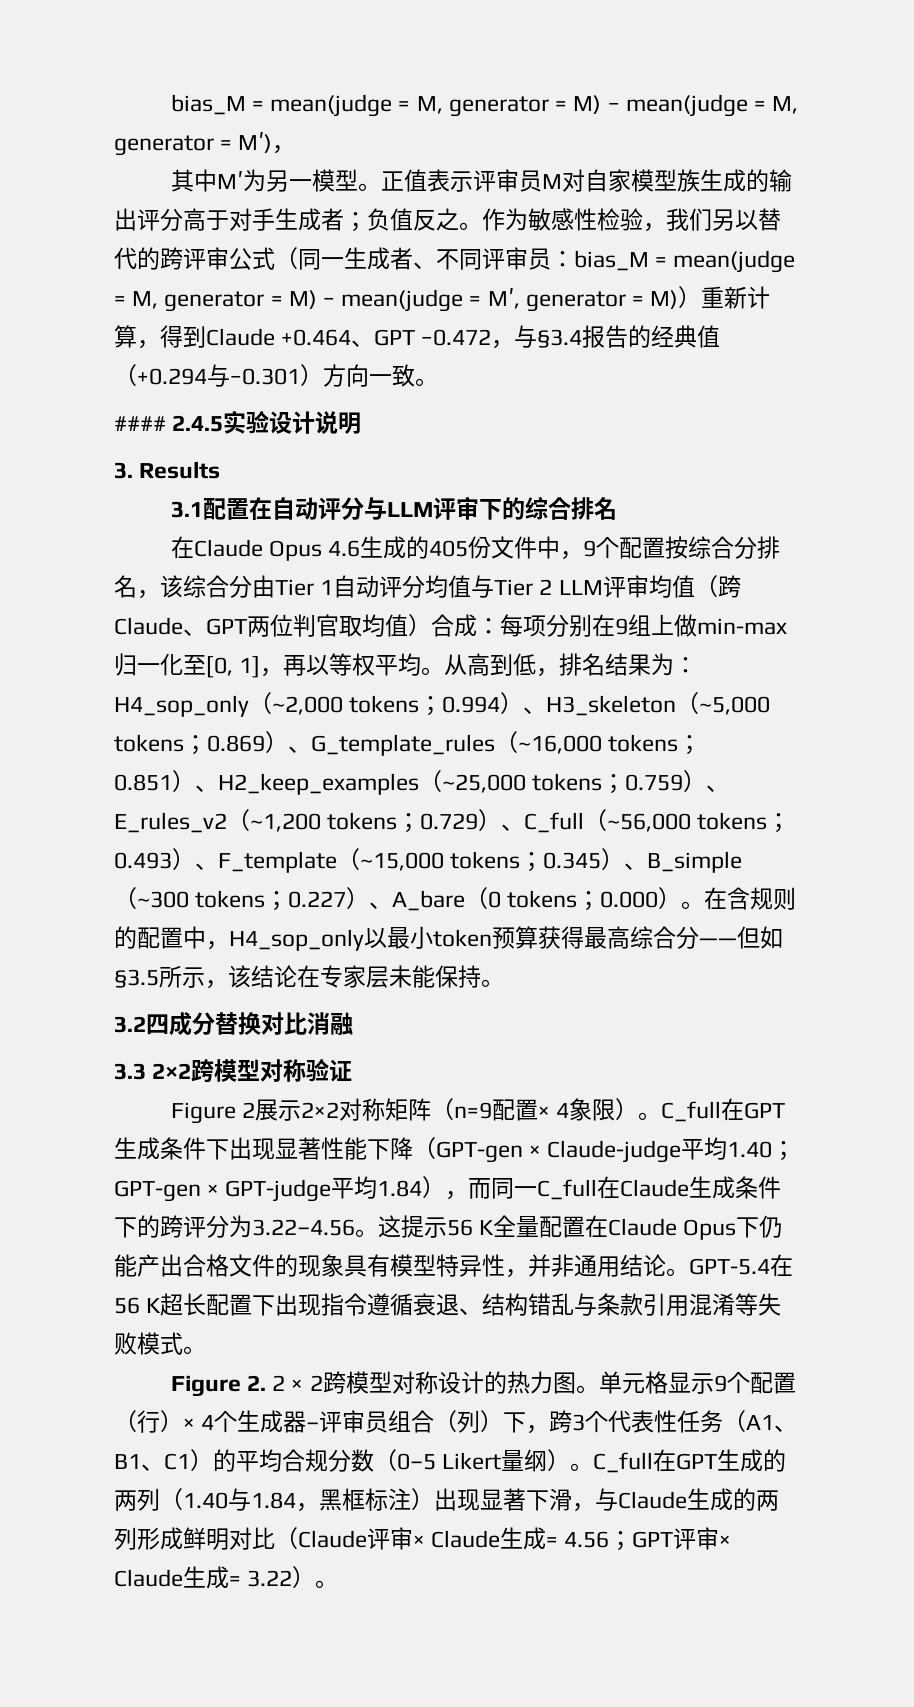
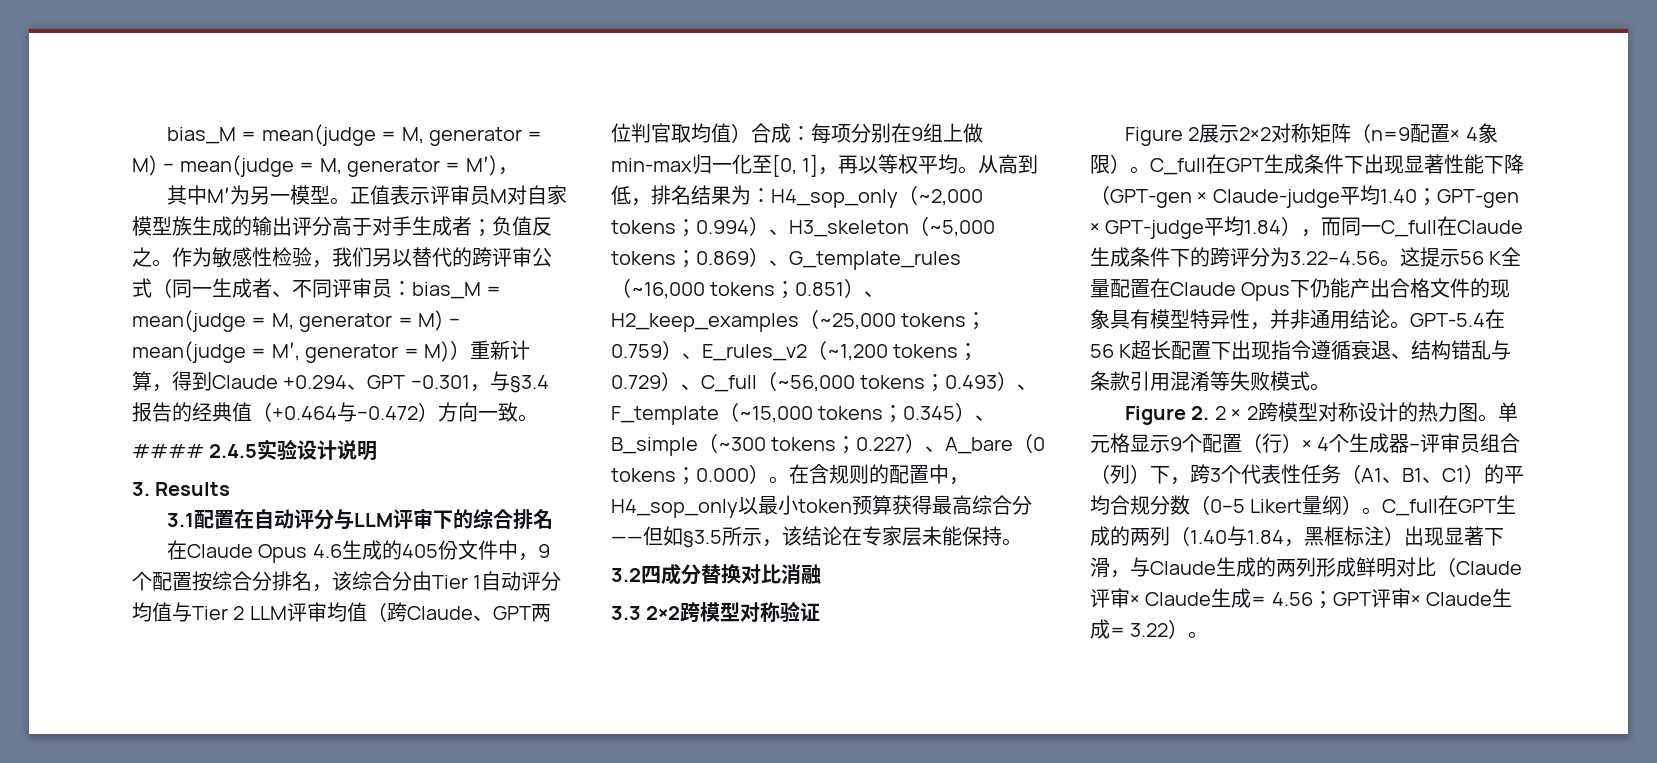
[281,329,492,347] +0.464、GPT −0.472 -> [283,375,470,390] +0.294、GPT −0.301
[137,364,300,387] +0.294与−0.301 -> [272,402,418,422] +0.464与−0.472

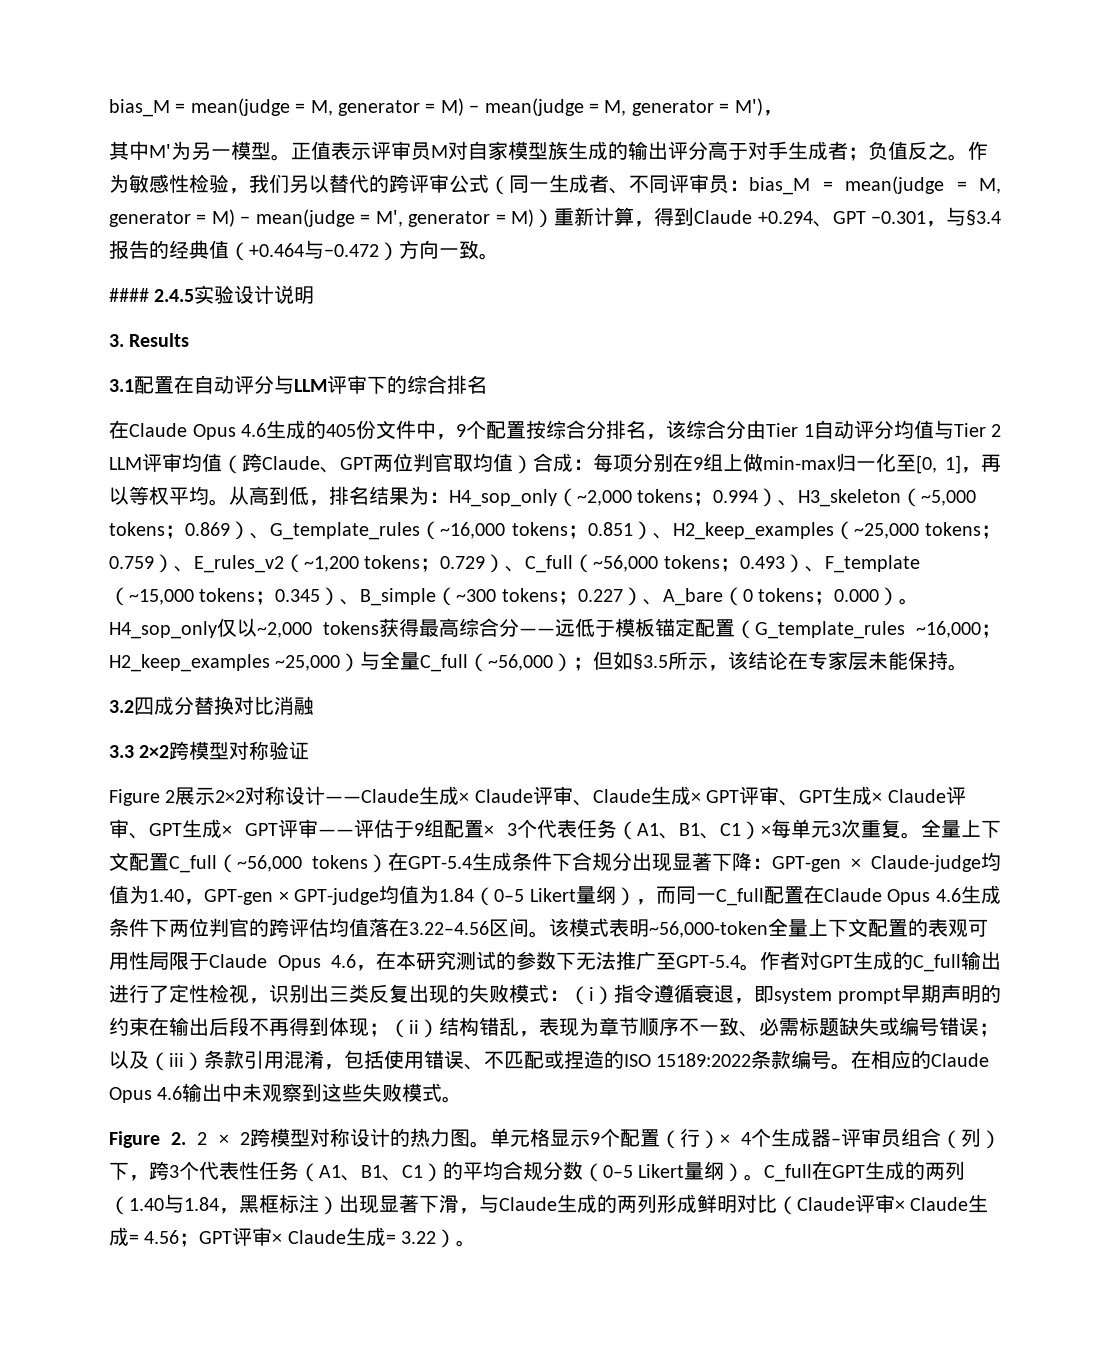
[789,464,969,485] [611,495,892,518] 在含规则的配置中，H4_sop_only以最小token预算 -> [109,618,379,639] H4_sop_only仅以~2,000 tokens
(643, 540) none -> [555,618,1001,639] [109,651,594,672] 远低于模板锚定配置（G_template_rules ~16,000；H2_keep_examples ~25,000）与全量C_full（~56,000）；
[1311,123,1498,143] [1090,154,1524,175] [1090,185,1110,205] 矩阵（n=9配置× 4象限）。C_full在GPT生成条件下出现显著性能下降（ -> [285,786,966,806] [109,819,1001,840] [109,852,772,873] 设计——Claude生成× Claude评审、Claude生成× GPT评审、GPT生成× Claude评审、GPT生成× GPT评审——评估于9组配置× 3个代表任务（A1、B1、C1）×每单元3次重复。全量上下文配置C_full（~56,000 tokens）在GPT-5.4生成条件下合规分出现显著下降：
[1339,185,1519,208] [1090,216,1524,239] [1090,247,1522,267] [1090,278,1511,301] [1090,309,1505,330] [1090,340,1512,360] [1090,371,1230,392] 平均1.40；GPT-gen × GPT-judge平均1.84），而同一C_full在Claude生成条件下的跨评分为3.22–4.56。这提示56 K全量配置在Claude Opus下仍能产出合格文件的现象具有模型特异性，并非通用结论。GPT-5.4在56 K超长配置下出现指令遵循衰退、结构错乱与条款引用混淆等 -> [981,852,1001,871] [109,885,1001,906] [109,918,988,938] [109,951,1001,972] [109,984,1001,1005] [109,1017,999,1038] [109,1050,990,1071] [109,1083,363,1103] 均值为1.40，GPT-gen × GPT-judge均值为1.84（0–5 Likert量纲），而同一C_full配置在Claude Opus 4.6生成条件下两位判官的跨评估均值落在3.22–4.56区间。该模式表明~56,000-token全量上下文配置的表观可用性局限于Claude Opus 4.6，在本研究测试的参数下无法推广至GPT-5.4。作者对GPT生成的C_full输出进行了定性检视，识别出三类反复出现的失败模式：（i）指令遵循衰退，即system prompt早期声明的约束在输出后段不再得到体现；（ii）结构错乱，表现为章节顺序不一致、必需标题缺失或编号错误；以及（iii）条款引用混淆，包括使用错误、不匹配或捏造的ISO 15189:2022条款编号。在相应的Claude Opus 4.6输出中未观察到这些

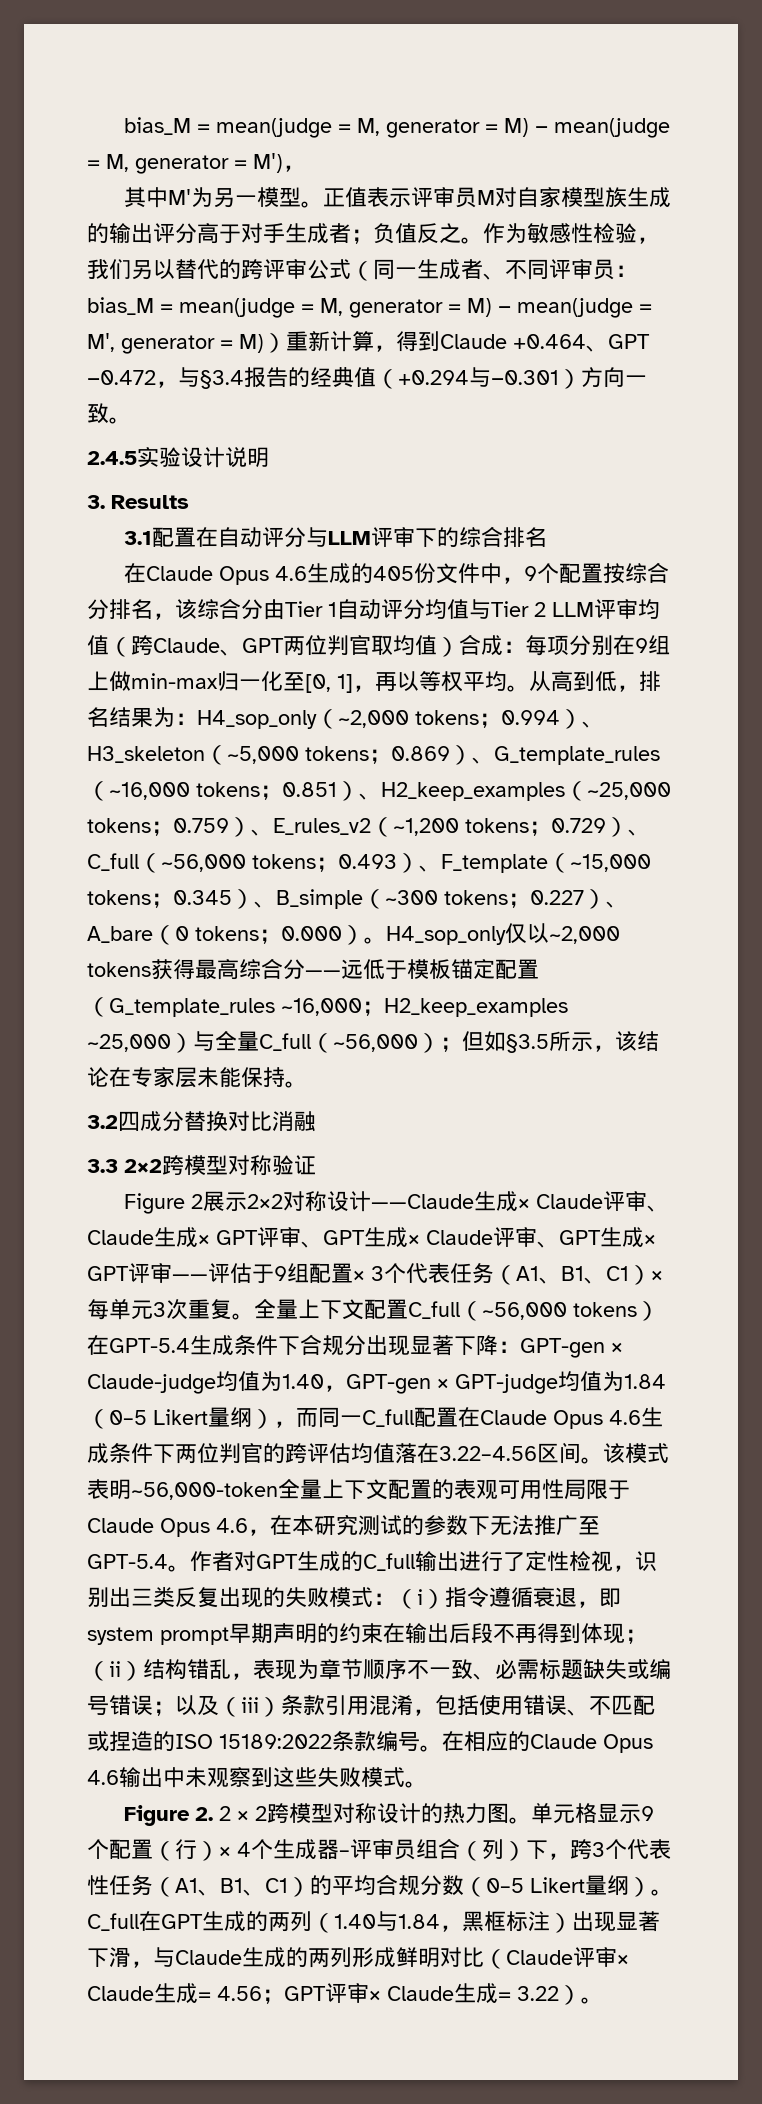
[757,211,926,227] +0.294、GPT −0.301 -> [513,334,650,352] [87,370,156,385] +0.464、GPT −0.472
[249,240,379,259] +0.464与−0.472 -> [398,367,559,387] +0.294与−0.301
[109,288,149,302] #### -> (131, 420) none

